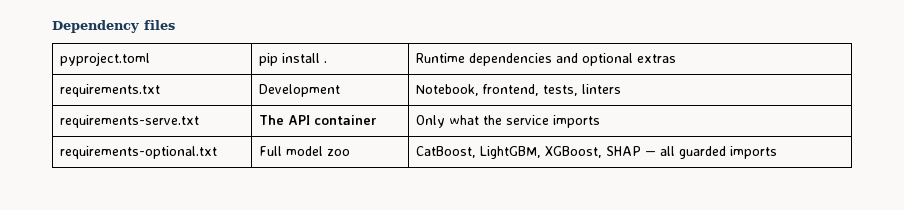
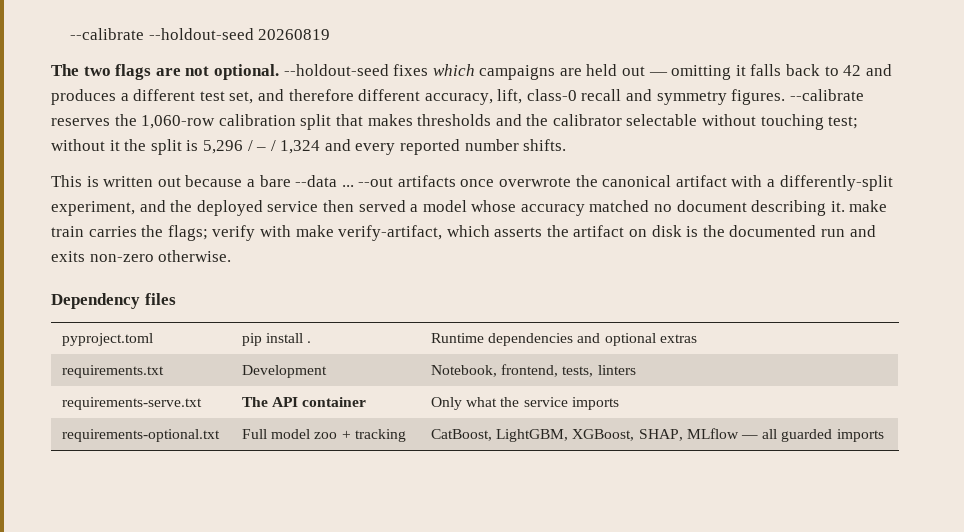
(52, 26) none -> [69,28,331,40] [51,64,892,80] [51,89,864,105] [51,114,859,130] [51,139,567,155] [51,175,893,191] [51,200,888,216] [51,225,876,241] [51,250,232,262] --calibrate --holdout-seed 20260819 // The two flags are not optional. --holdout-seed fixes which campaigns are held out — omitting it falls back to 42 and produces a different test set, and therefore different accuracy, lift, class-0 recall and symmetry figures. --calibrate reserves the 1,060-row calibration split that makes thresholds and the calibrator selectable without touching test; without it the split is 5,296 / – / 1,324 and every reported number shifts. // This is written out because a bare --data ... --out artifacts once overwrote the canonical artifact with a differently-split experiment, and the deployed service then served a model whose accuracy matched no document describing it. make train carries the flags; verify with make verify-artifact, which asserts the artifact on disk is the documented run and exits non-zero otherwise. //
(350, 152) none -> [341,429,406,442] + tracking
[605,146,641,156] SHAP -> [638,428,739,441] SHAP, MLflow

